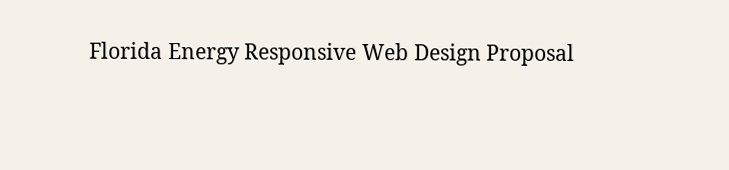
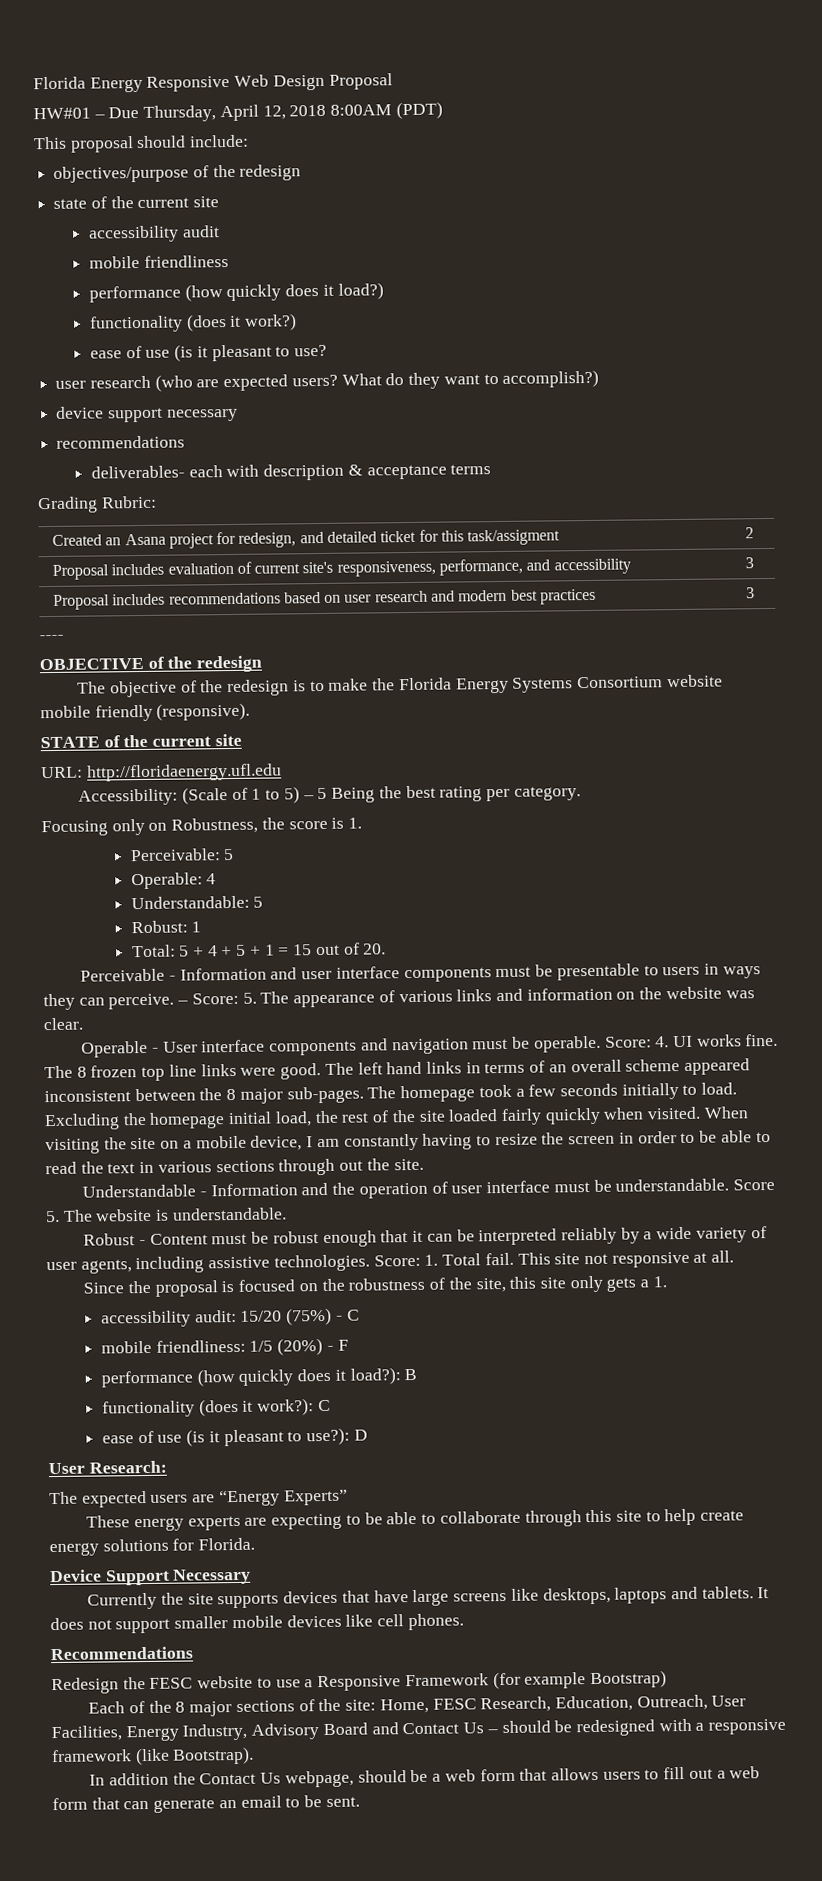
(576, 55) none -> [33,101,443,122] [34,134,250,153] [53,164,302,183] [53,196,220,209] [88,225,220,243] [88,254,229,269] [88,282,384,303] [89,313,298,333] [89,344,327,362] [55,369,600,392] [56,406,238,423] [56,435,186,449] [90,463,492,481] [38,495,157,514] [51,529,561,549] [744,527,754,539] [51,558,631,580] [744,557,754,569] [52,588,597,610] [745,587,755,599] [39,634,64,641] [39,655,263,673] [77,674,723,698] [40,702,251,722] [40,733,242,749] [41,763,282,782] [78,785,581,806] [41,817,363,837] [129,848,235,862] [130,872,217,890] [130,895,264,910] [130,920,202,934] [131,942,387,958] [80,963,761,983] [43,986,755,1011] [43,1017,83,1031] [81,1033,779,1058] [44,1058,751,1082] [44,1082,738,1104] [44,1106,749,1131] [45,1130,771,1155] [45,1158,424,1176] [82,1178,775,1199] [45,1207,287,1223] [83,1226,767,1248] [46,1250,735,1274] [83,1275,667,1297] [100,1307,360,1328] [100,1338,349,1356] [100,1367,418,1388] [101,1398,331,1418] [101,1427,368,1447] [48,1460,167,1475] [49,1489,348,1508] [86,1508,745,1532] [49,1537,256,1557] [50,1568,252,1586] [87,1586,770,1610] [50,1613,464,1634] [50,1646,194,1661] [51,1670,667,1695] [88,1694,747,1717] [51,1718,787,1742] [52,1746,255,1766] [89,1766,761,1788] [52,1795,360,1813] // HW#01 – Due Thursday, April 12, 2018 8:00AM (PDT) // This proposal should include: // objectives/purpose of the redesign // state of the current site // accessibility audit // mobile friendliness // performance (how quickly does it load?) // functionality (does it work?) // ease of use (is it pleasant to use? // user research (who are expected users? What do they want to accomplish?) // device support necessary // recommendations // deliverables- each with description & acceptance terms // Grading Rubric: // Created an Asana project for redesign, and detailed ticket for this task/assigment | 2 // Proposal includes evaluation of current site's responsiveness, performance, and accessibility | 3 // Proposal includes recommendations based on user research and modern best practices | 3 // ---- // OBJECTIVE of the redesign // The objective of the redesign is to make the Florida Energy Systems Consortium website mobile friendly (responsive). // STATE of the current site // URL: http://floridaenergy.ufl.edu // Accessibility: (Scale of 1 to 5) – 5 Being the best rating per category. // Focusing only on Robustness, the score is 1. // Perceivable: 5 // Operable: 4 // Understandable: 5 // Robust: 1 // Total: 5 + 4 + 5 + 1 = 15 out of 20. // Perceivable - Information and user interface components must be presentable to users in ways they can perceive. – Score: 5. The appearance of various links and information on the website was clear. // Operable - User interface components and navigation must be operable. Score: 4. UI works fine. The 8 frozen top line links were good. The left hand links in terms of an overall scheme appeared inconsistent between the 8 major sub-pages. The homepage took a few seconds initially to load. Excluding the homepage initial load, the rest of the site loaded fairly quickly when visited. When visiting the site on a mobile device, I am constantly having to resize the screen in order to be able to read the text in various sections through out the site. // Understandable - Information and the operation of user interface must be understandable. Score 5. The website is understandable. // Robust - Content must be robust enough that it can be interpreted reliably by a wide variety of user agents, including assistive technologies. Score: 1. Total fail. This site not responsive at all. // Since the proposal is focused on the robustness of the site, this site only gets a 1. // accessibility audit: 15/20 (75%) - C // mobile friendliness: 1/5 (20%) - F // performance (how quickly does it load?): B // functionality (does it work?): C // ease of use (is it pleasant to use?): D // User Research: // The expected users are “Energy Experts” // These energy experts are expecting to be able to collaborate through this site to help create energy solutions for Florida. // Device Support Necessary // Currently the site supports devices that have large screens like desktops, laptops and tablets. It does not support smaller mobile devices like cell phones. // Recommendations // Redesign the FESC website to use a Responsive Framework (for example Bootstrap) // Each of the 8 major sections of the site: Home, FESC Research, Education, Outreach, User Facilities, Energy Industry, Advisory Board and Contact Us – should be redesigned with a responsive framework (like Bootstrap). // In addition the Contact Us webpage, should be a web form that allows users to fill out a web form that can generate an email to be sent.

